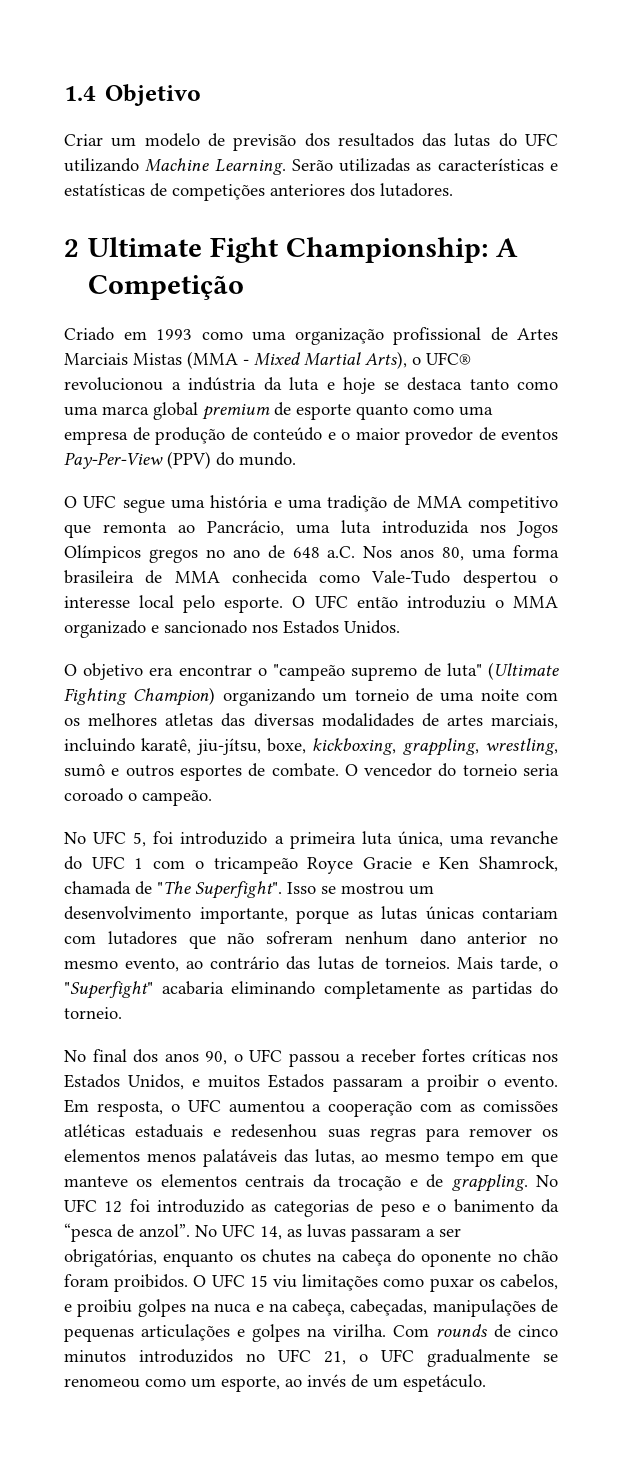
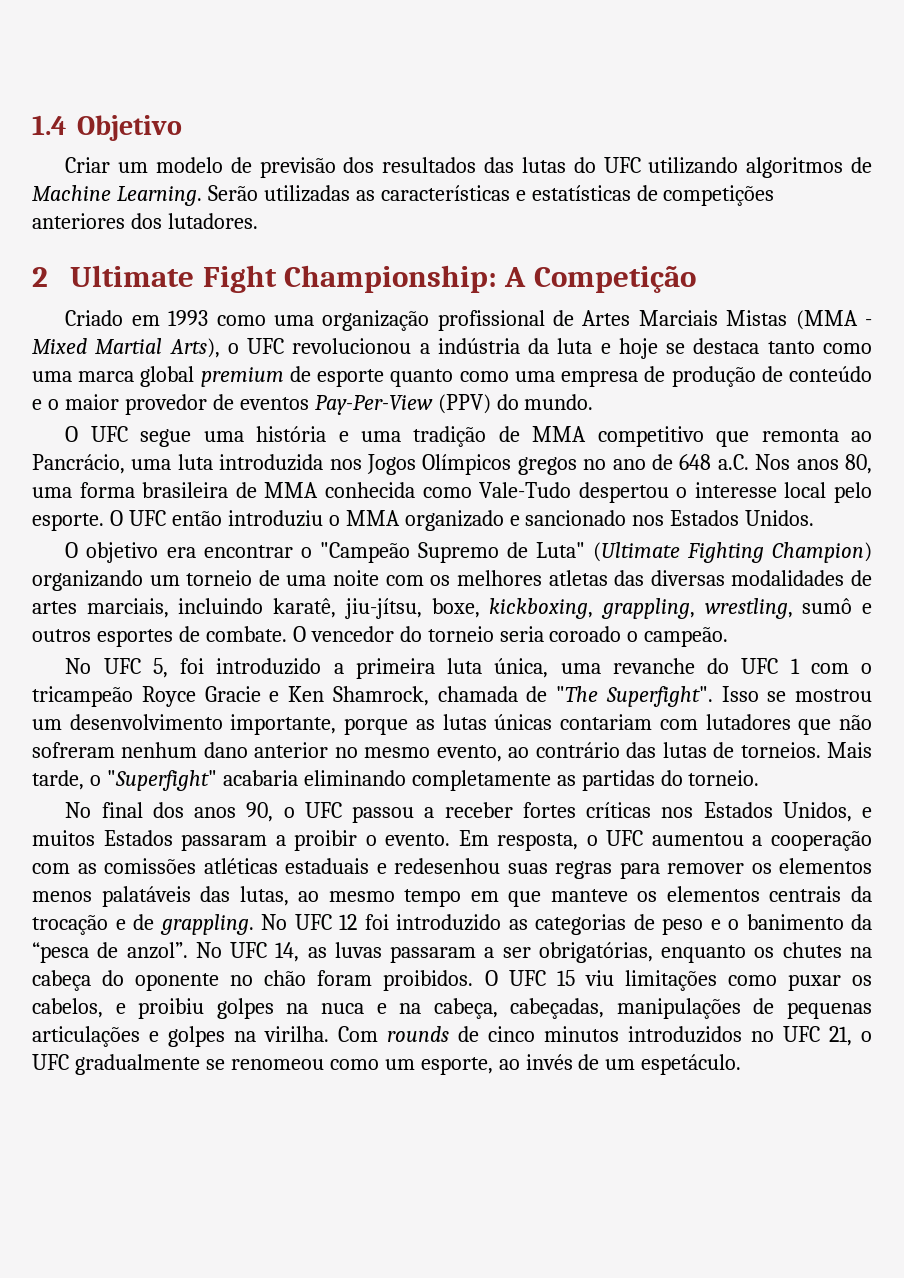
(139, 165) none -> [746,157,872,178] algoritmos de
[426,352,472,365] UFC® -> [247,338,285,354] UFC
[273,663,482,681] "campeão supremo de luta" -> [319,542,585,563] "Campeão Supremo de Luta"

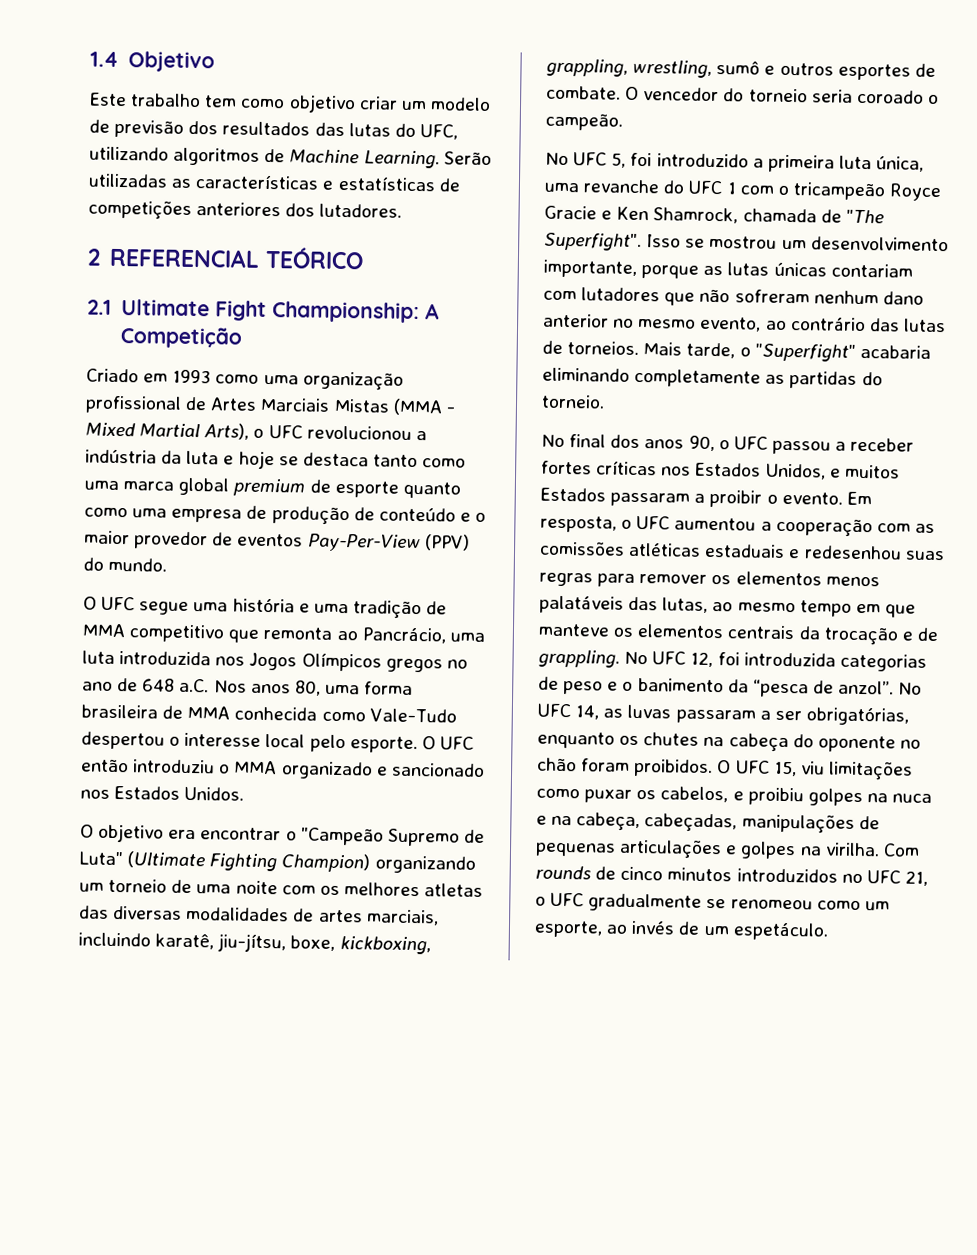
[65,157,111,173] Criar -> [89,92,398,114] Este trabalho tem como objetivo criar
[603,157,641,173] UFC -> [419,124,458,140] UFC,
(48, 277) none -> [109,246,364,270] [87,299,112,315] REFERENCIAL TEÓRICO // 2.1
[339,914,528,931] 12 foi introduzido as -> [690,651,836,668] 12, foi introduzida
[556,970,575,986] 15 -> [773,760,797,777] 15,

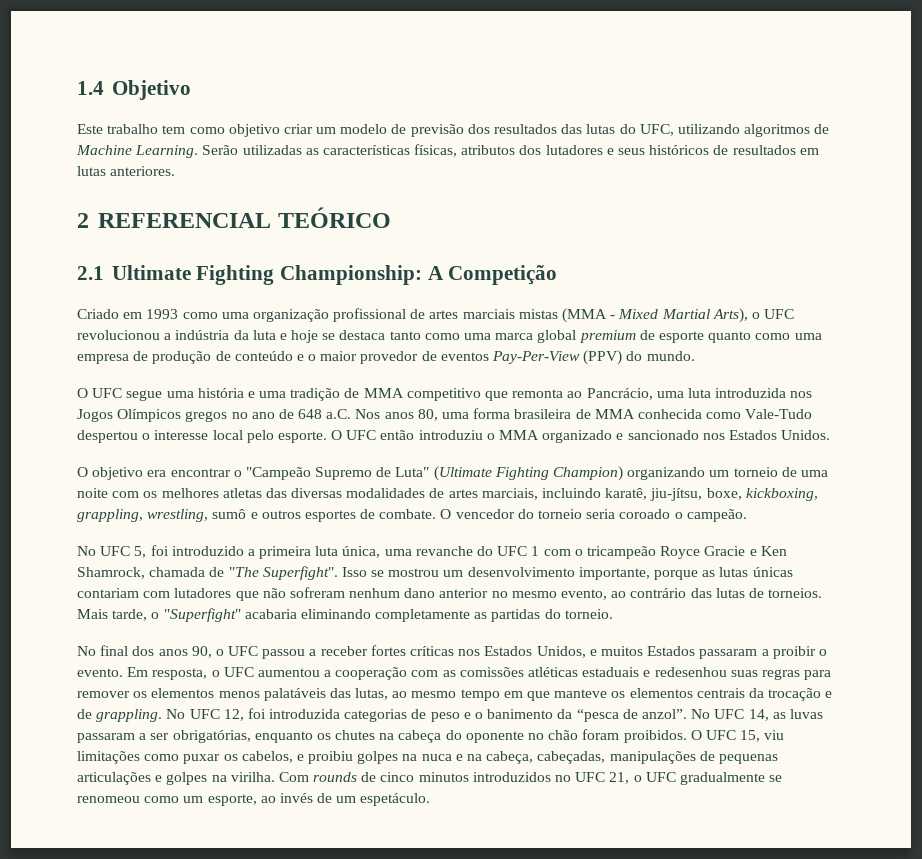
[322,175,461,192] [88,199,403,220] e estatísticas de competições anteriores dos lutadores. -> [414,144,819,157] [77,166,176,176] físicas, atributos dos lutadores e seus históricos de resultados em lutas anteriores.
[214,300,267,321] Fight -> [196,265,275,285] Fighting
[210,397,390,413] Artes Marciais Mistas -> [429,309,558,319] artes marciais mistas

